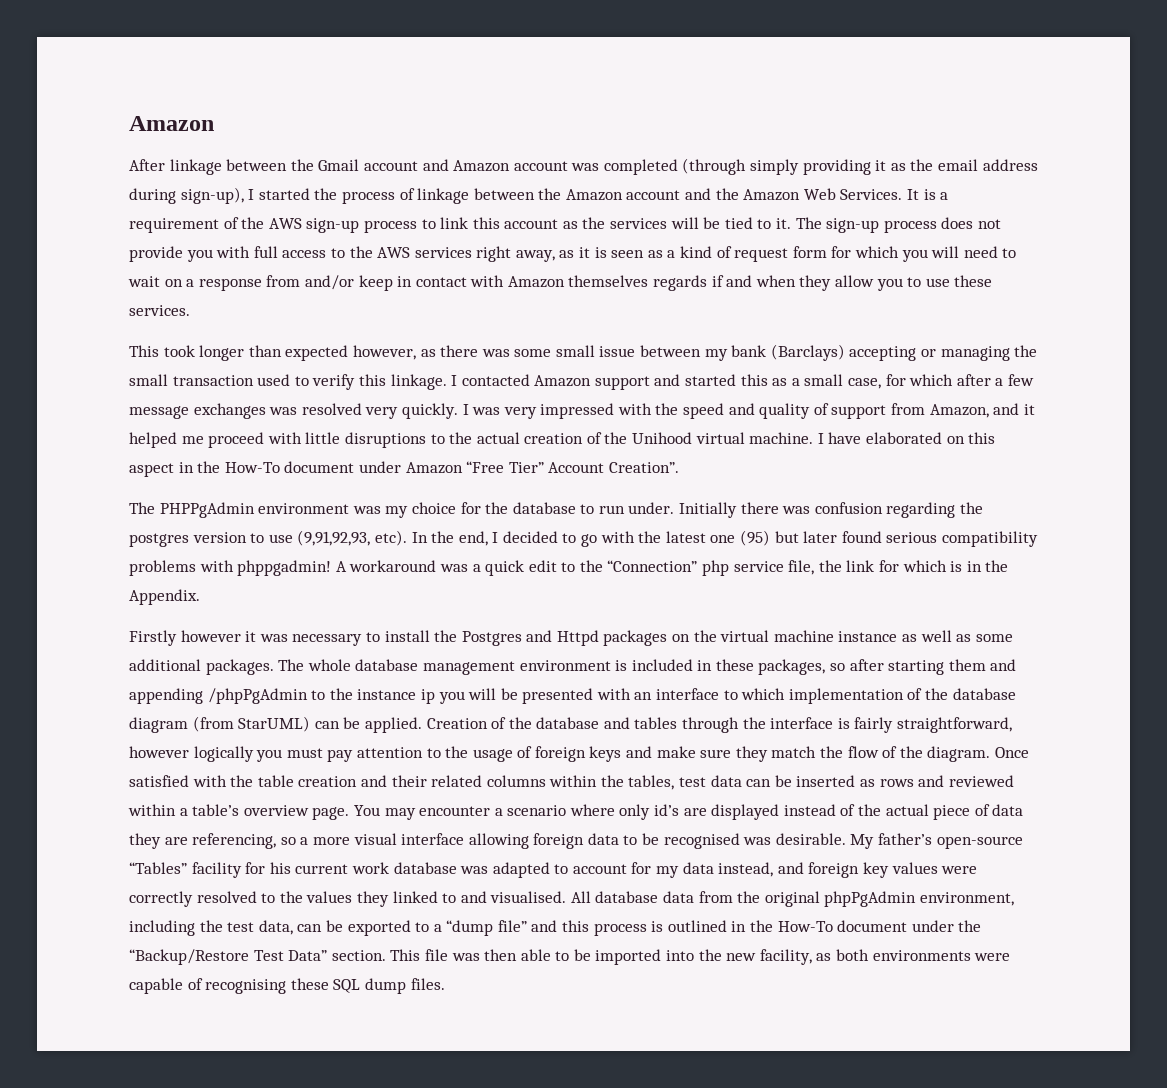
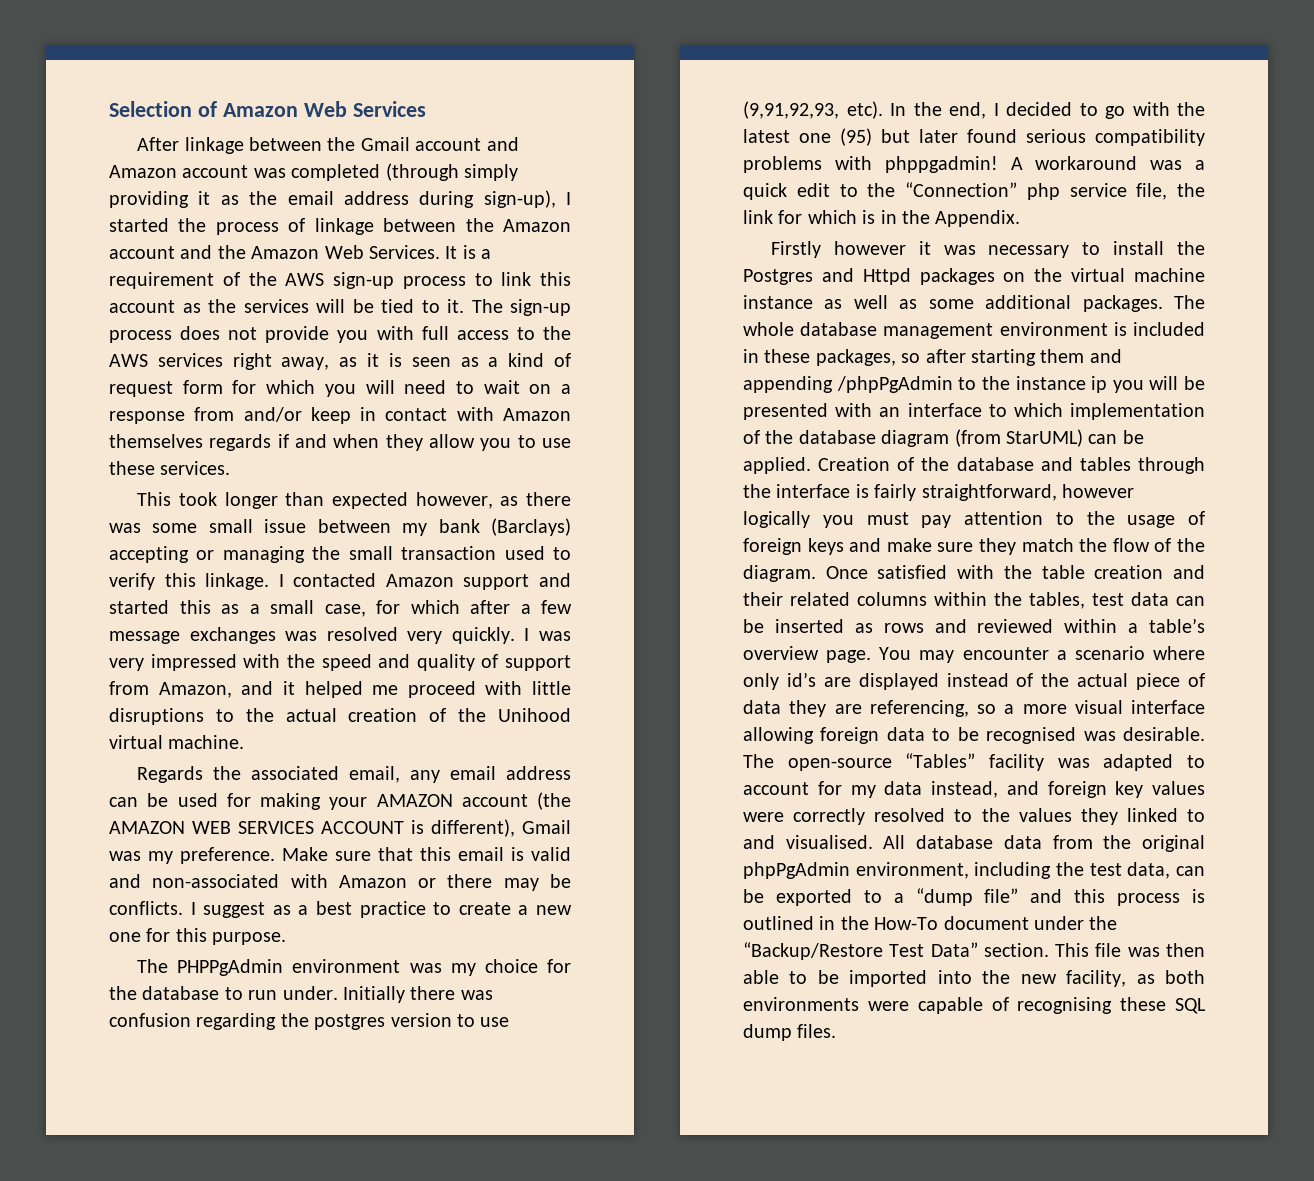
[129,116,214,131] Amazon -> [109,101,426,117] Selection of Amazon Web Services
[817,432,996,444] [129,461,679,477] I have elaborated on this aspect in the How-To document under Amazon “Free Tier” Account Creation”. -> [137,766,571,783] [109,792,571,810] [109,819,571,837] [109,847,571,864] [109,874,571,891] [109,901,572,918] [109,928,287,945] // Regards the associated email, any email address can be used for making your AMAZON account (the AMAZON WEB SERVICES ACCOUNT is different), Gmail was my preference. Make sure that this email is valid and non-associated with Amazon or there may be conflicts. I suggest as a best practice to create a new one for this purpose.
[850,833,933,849] My father’s -> [743,754,774,768] The
[245,862,457,874] for his current work database -> (1044, 762) none

